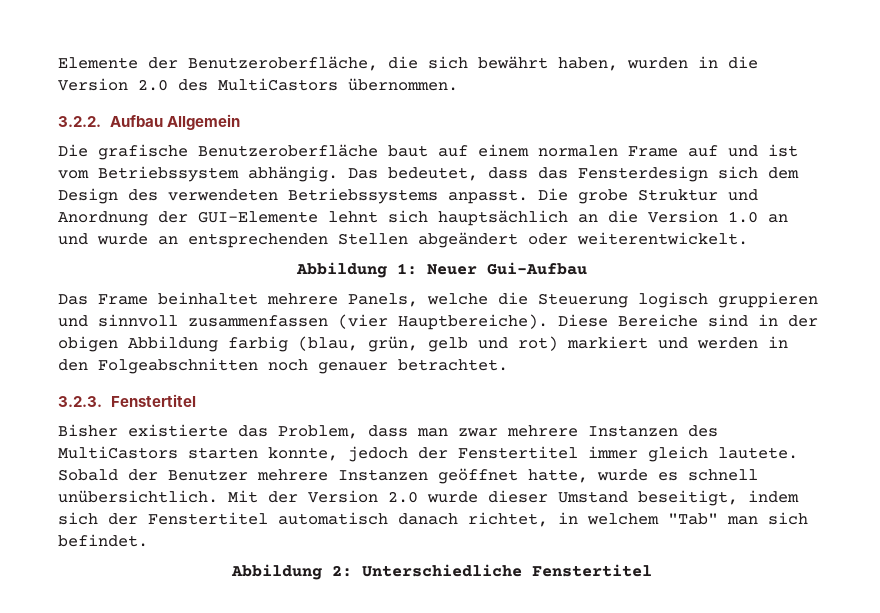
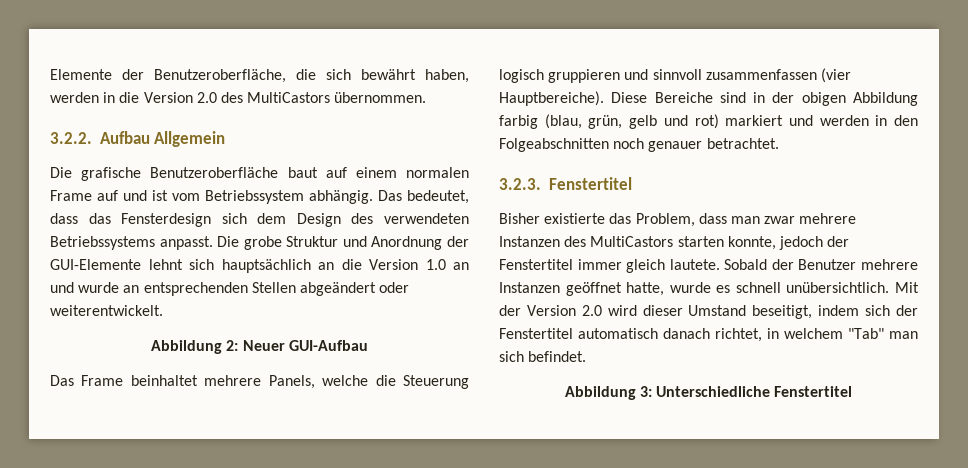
[627,57,688,69] wurden -> [50,92,99,103] werden
[397,262,587,275] 1: Neuer Gui-Aufbau -> [226,340,368,351] 2: Neuer GUI-Aufbau
[427,491,478,503] wurde -> [607,305,637,316] wird
[332,565,352,577] 2: -> [639,386,652,397] 3:

